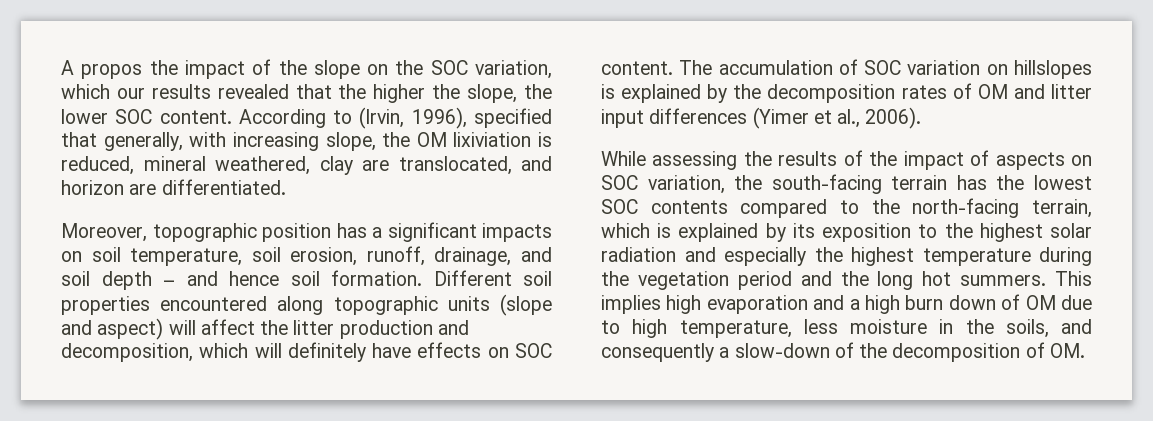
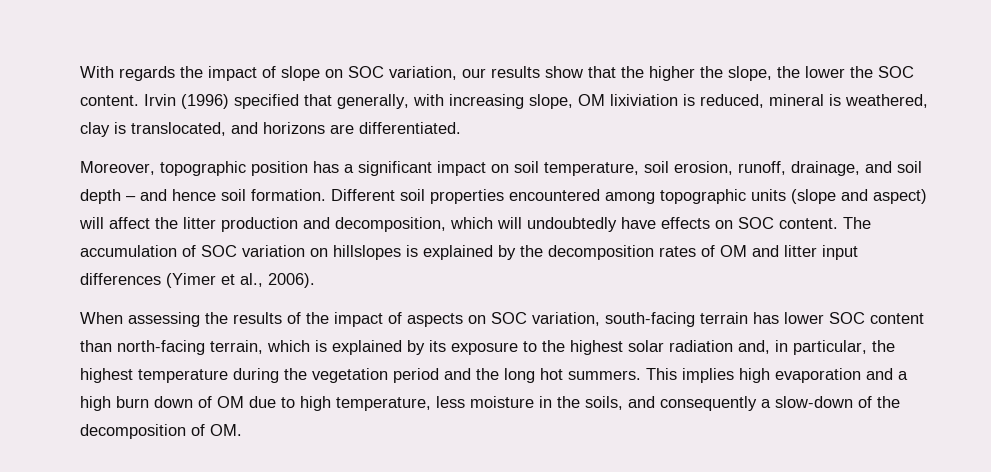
[61,59,307,79] A propos the impact of the -> [80,66,276,81] With regards the impact of
[395,60,553,79] [61,84,110,99] the SOC variation, which -> [348,66,457,80] SOC variation,
[217,84,289,99] revealed -> [545,66,583,78] show
[115,107,467,129] SOC content. According to (Irvin, 1996), -> [850,66,914,78] [80,94,229,109] the SOC content. Irvin (1996)
[382,132,411,147] the -> (573, 101) none
(206, 163) none -> [829,94,841,106] is
[362,160,389,171] are -> [114,122,126,134] is
[61,180,124,195] horizon -> [263,122,325,134] horizons
[482,223,552,242] impacts -> [437,161,486,176] impact
[277,296,324,315] along -> [605,192,655,204] among
[287,342,366,362] definitely -> [527,217,617,232] undoubtedly
[601,151,646,166] While -> [80,312,123,324] When
[734,175,763,190] the -> (600, 319) none
[996,175,1092,190] [601,199,900,218] the lowest SOC contents compared to the -> [784,312,924,324] [80,340,112,352] lower SOC content than
[822,223,912,242] exposition -> [451,342,518,355] exposure
[684,247,806,266] and especially -> [738,340,867,355] and, in particular,

